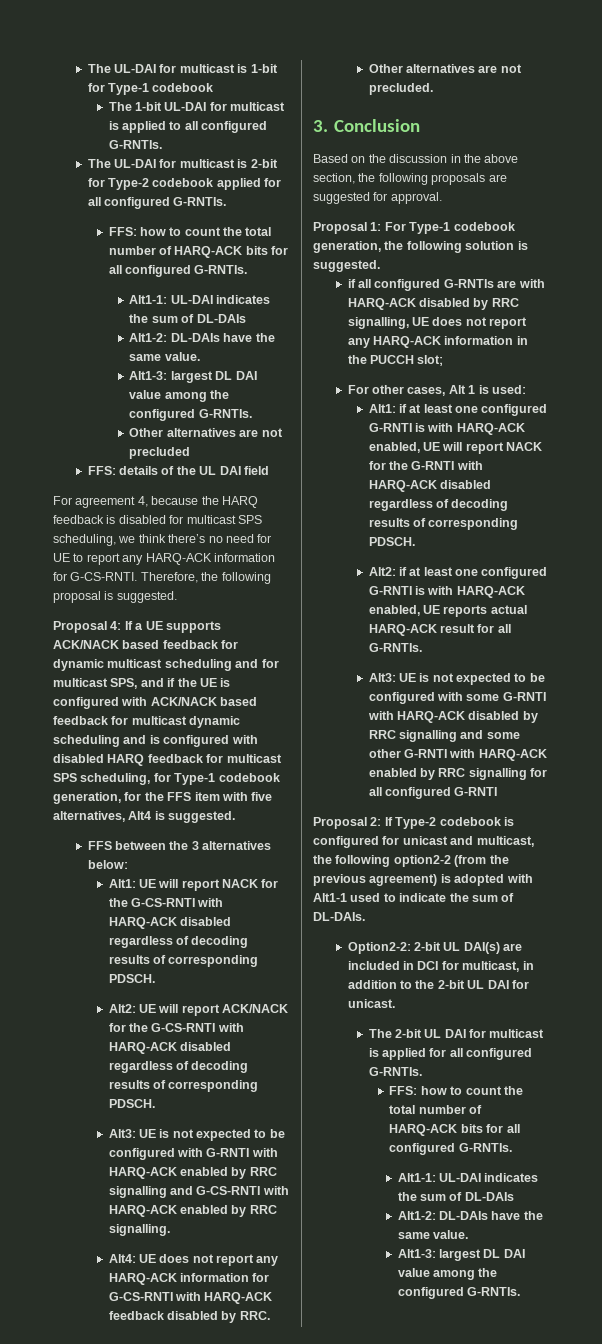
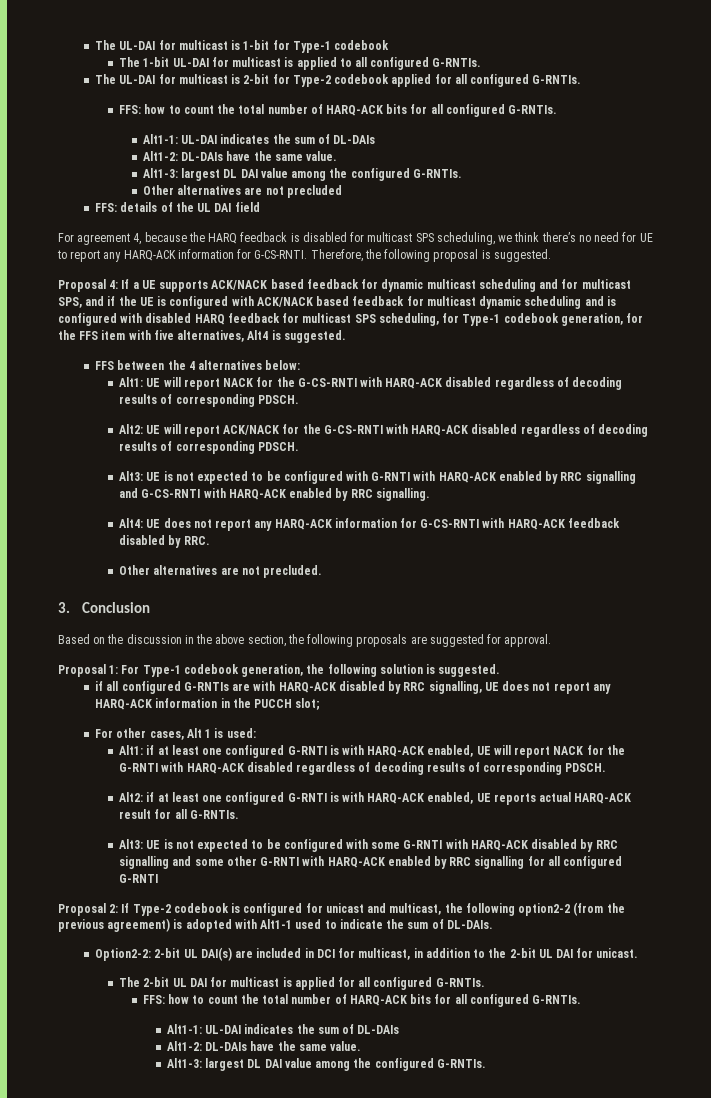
[191,841,199,850] 3 -> [188,361,195,370] 4

